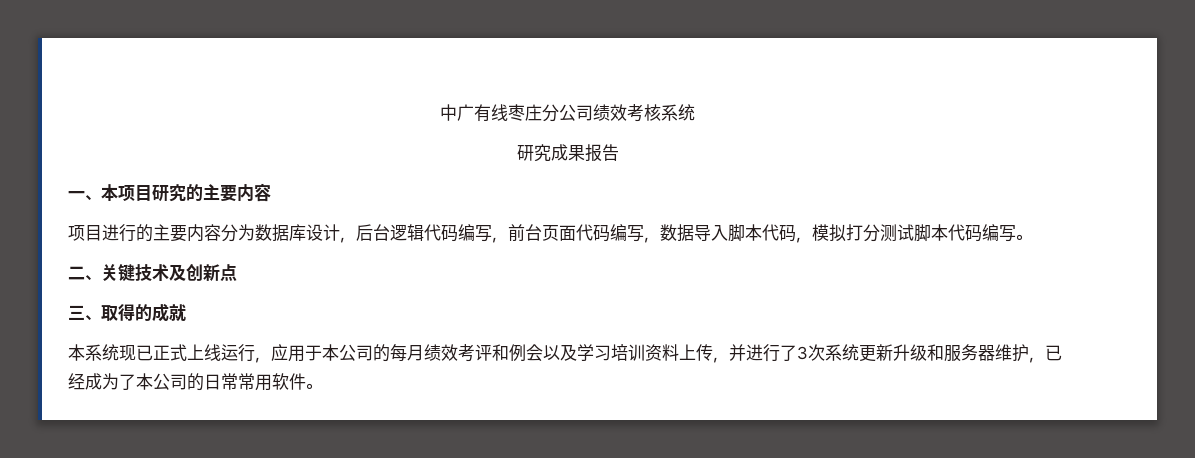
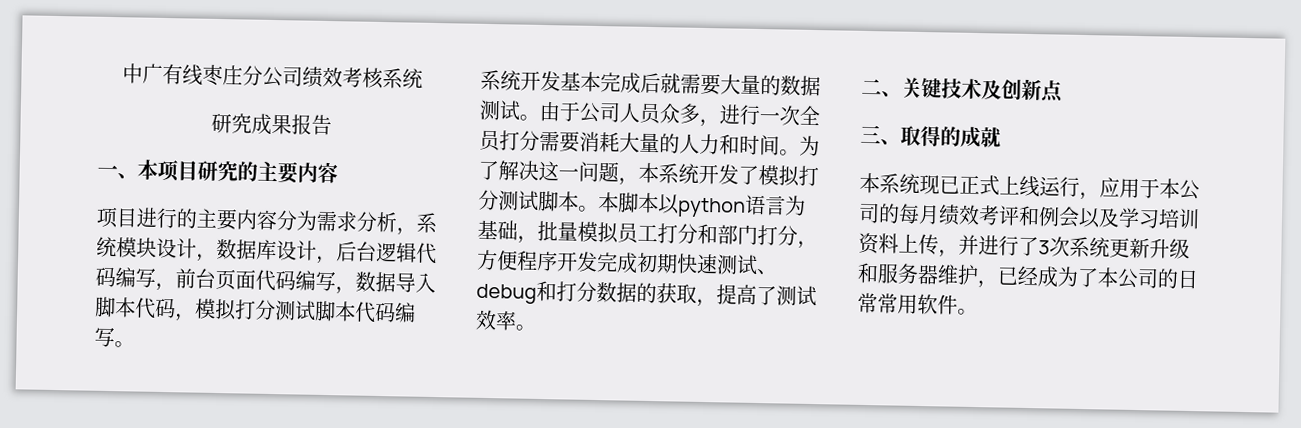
(255, 232) none -> [316,210,437,236] [96,236,217,262] 需求分析，系统模块设计，
(1032, 237) none -> [480,69,821,97] [479,99,821,128] [479,129,820,157] [478,160,819,187] [478,189,806,218] [477,219,818,250] [476,249,777,275] [476,280,817,308] [475,309,536,331] // 系统开发基本完成后就需要大量的数据测试。由于公司人员众多，进行一次全员打分需要消耗大量的人力和时间。为了解决这一问题，本系统开发了模拟打分测试脚本。本脚本以python语言为基础，批量模拟员工打分和部门打分，方便程序开发完成初期快速测试、debug和打分数据的获取，提高了测试效率。

